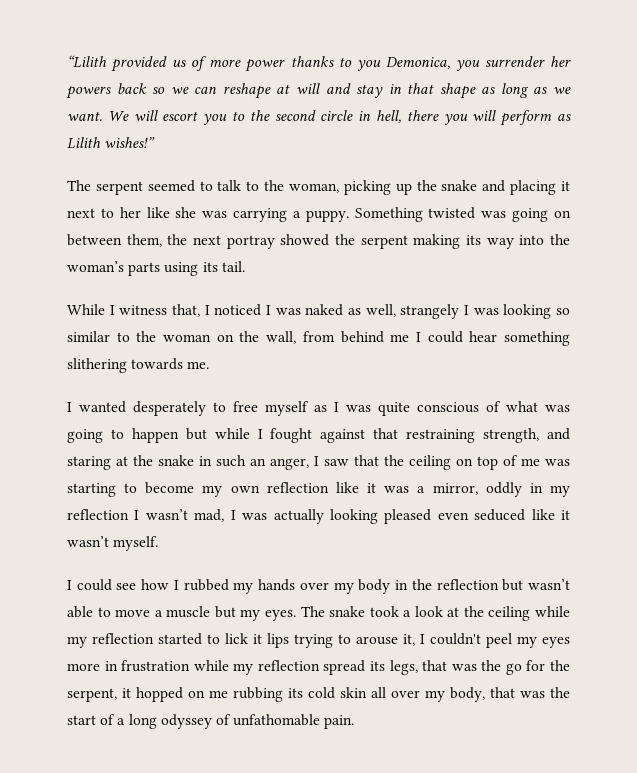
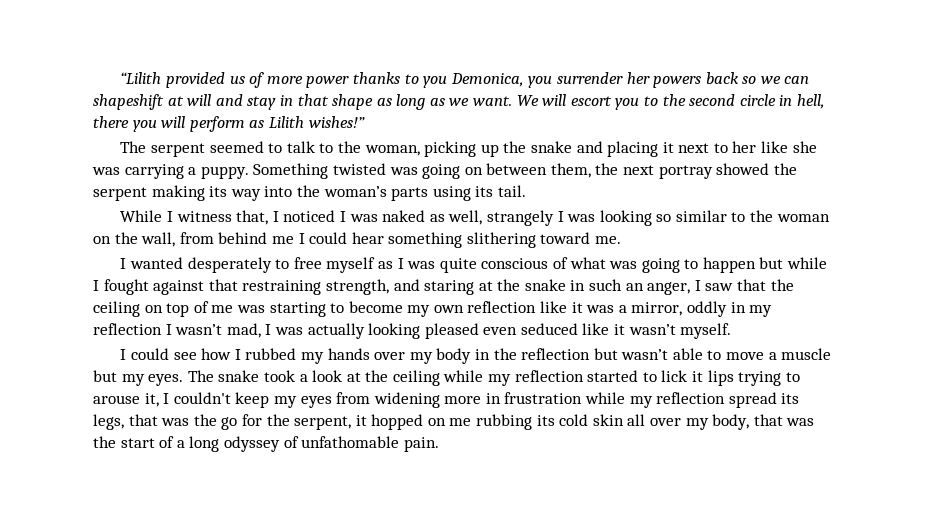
[222,83,271,99] reshape -> [93,94,164,110] shapeshift
[131,358,184,370] towards -> [540,232,591,244] toward
[486,633,512,648] peel -> [235,392,270,408] keep
(570, 642) none -> [336,392,440,408] from widening

